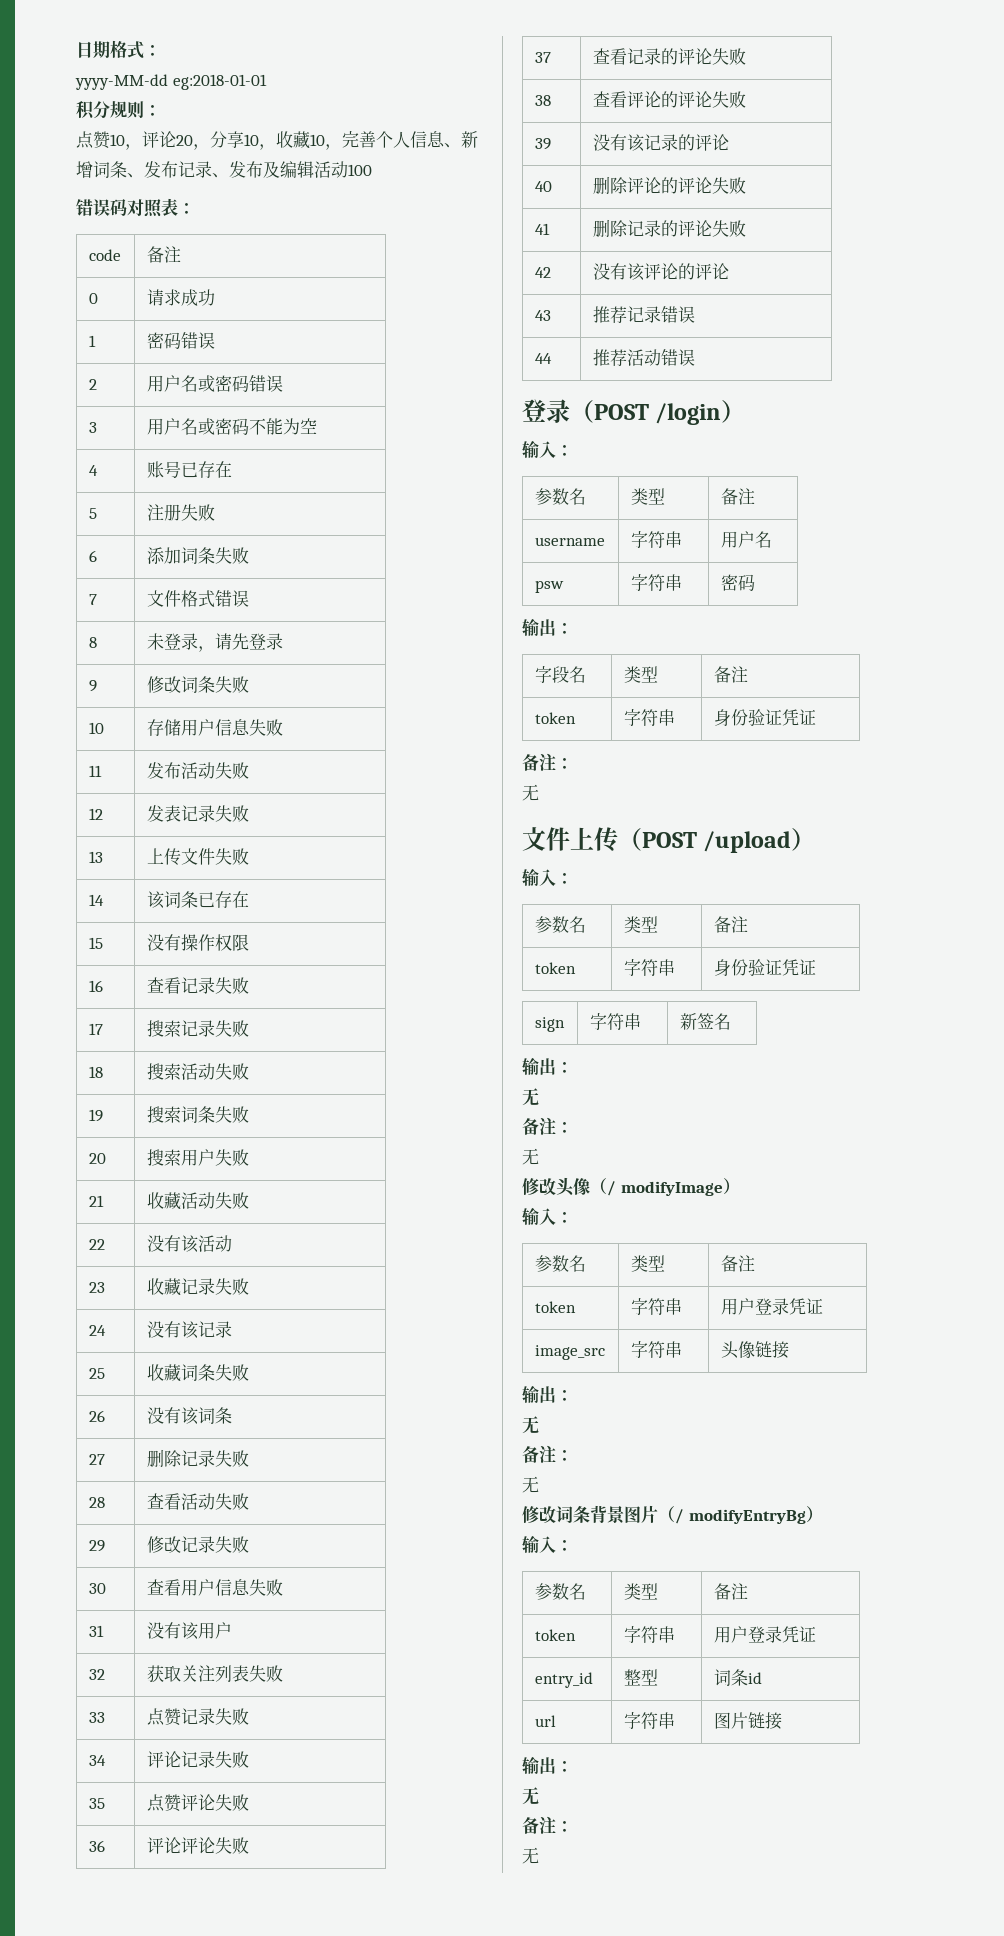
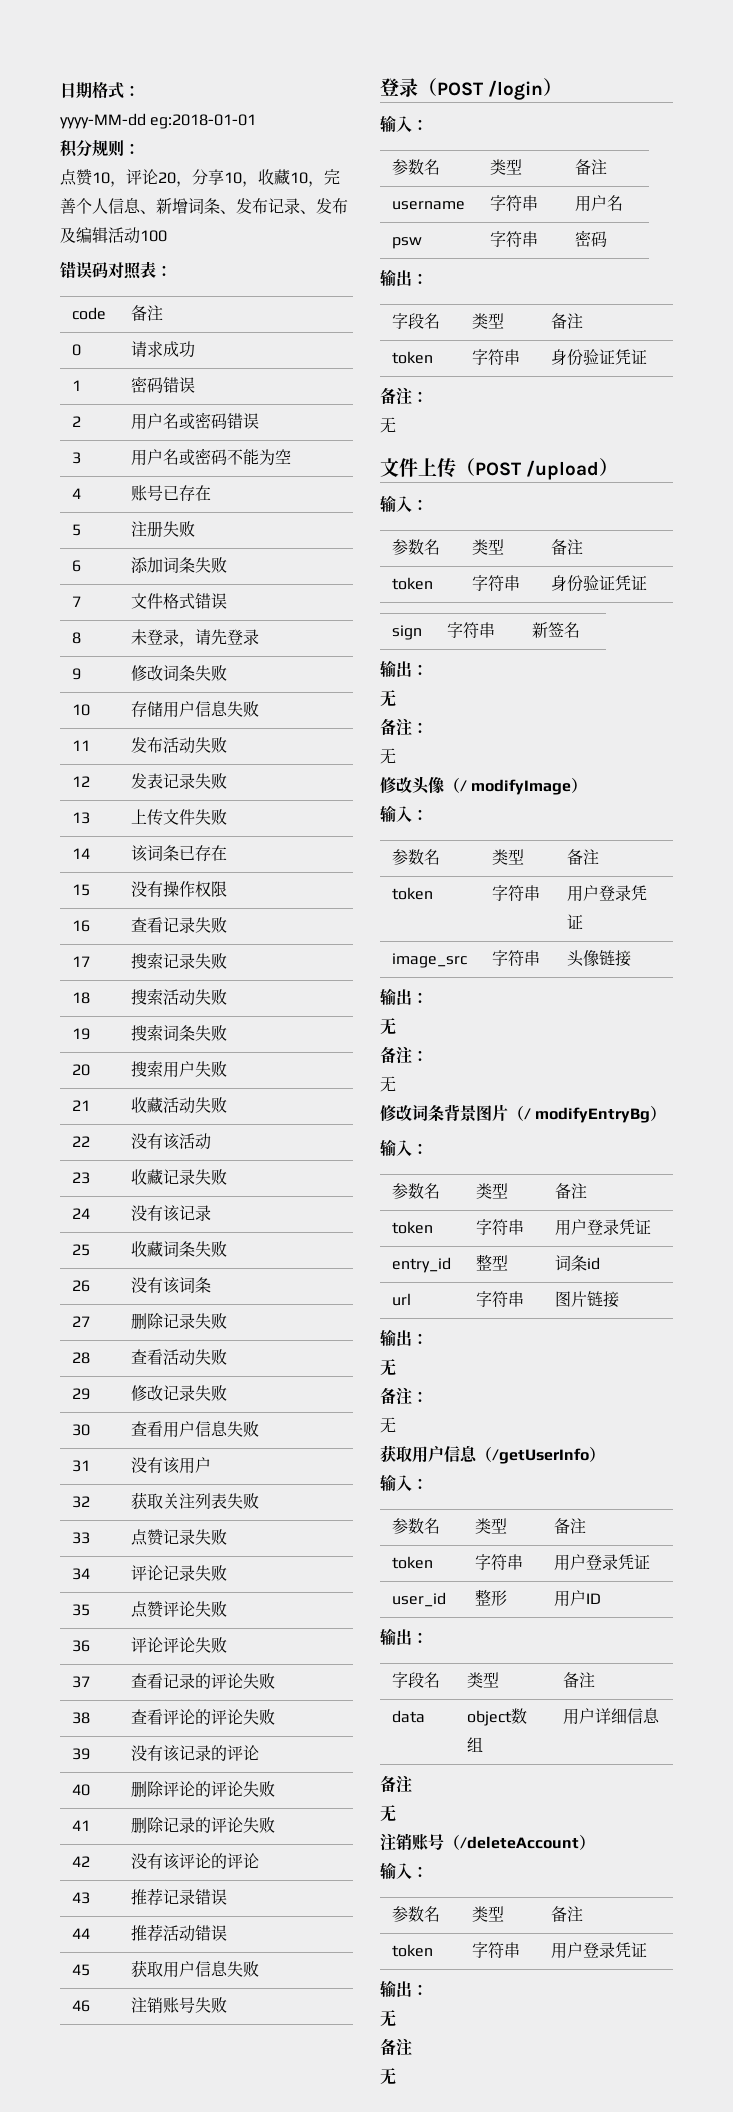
(695, 357) none -> [72,1964,91,1976] [131,1960,260,1978] [72,2000,91,2012] [131,1997,228,2013] // 45 | 获取用户信息失败 // 46 | 注销账号失败
(539, 1855) none -> [380,1445,605,1464] [380,1474,428,1491] [392,1518,441,1534] [475,1518,508,1534] [554,1518,587,1534] [392,1556,434,1569] [475,1554,524,1570] [554,1554,651,1571] [392,1592,447,1607] [475,1589,508,1606] [554,1590,602,1607] [380,1628,428,1645] [392,1672,441,1688] [467,1672,500,1688] [563,1672,596,1688] [392,1710,426,1723] [467,1708,528,1726] [467,1737,484,1752] [563,1708,661,1725] [380,1775,412,1793] [380,1805,396,1822] [380,1833,595,1851] [380,1862,428,1879] [392,1906,441,1922] [472,1906,505,1922] [551,1906,584,1922] [392,1944,434,1957] [472,1942,521,1958] [551,1942,648,1959] [380,1980,428,1997] [380,2010,396,2027] [380,2038,412,2056] [380,2068,396,2085] // 获取用户信息（/getUserInfo） // 输入： // 参数名 | 类型 | 备注 // token | 字符串 | 用户登录凭证 // user_id | 整形 | 用户ID // 输出： // 字段名 | 类型 | 备注 // data | object数组 | 用户详细信息 // 备注 // 无 // 注销账号（/deleteAccount） // 输入： // 参数名 | 类型 | 备注 // token | 字符串 | 用户登录凭证 // 输出： // 无 // 备注 // 无

